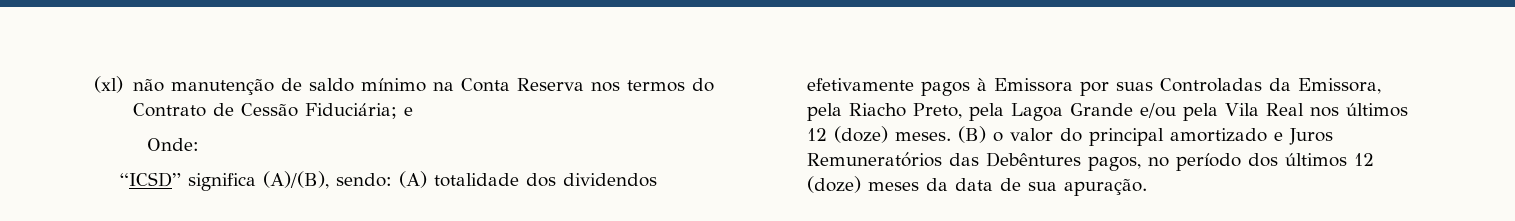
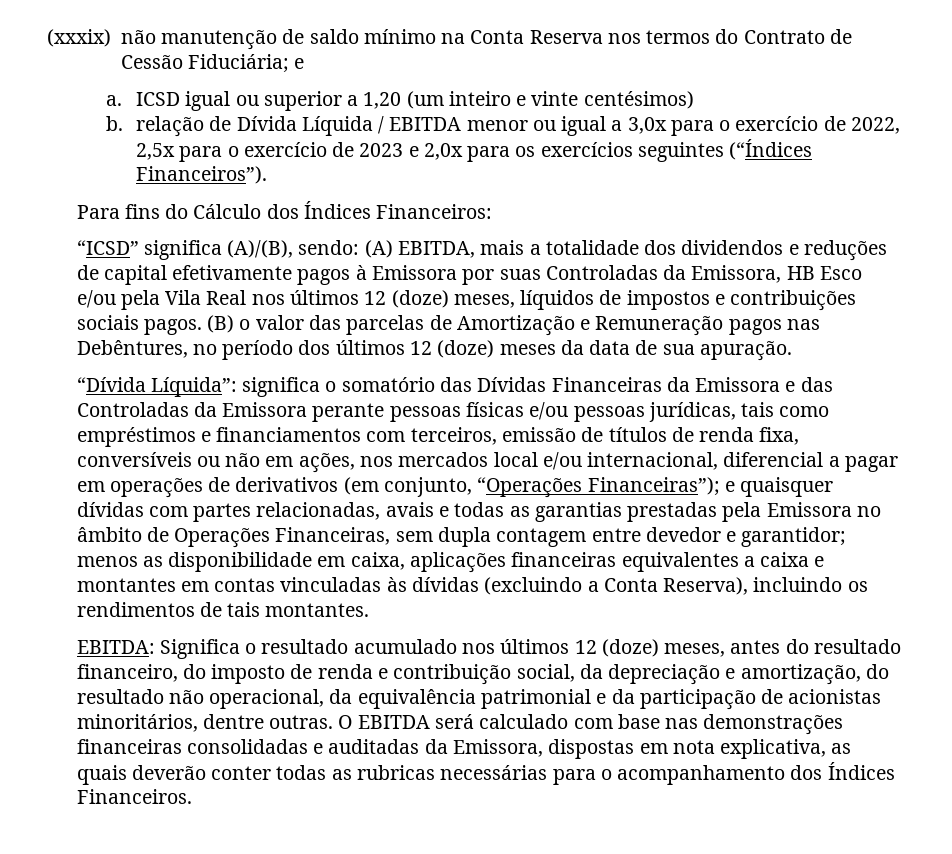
[94,76,123,93] (xl) -> [47,29,111,47] (xxxix)
[146,138,199,151] Onde: -> [106,91,694,111] [106,116,900,137] [135,139,813,162] [135,166,267,184] [76,201,493,219] a. ICSD igual ou superior a 1,20 (um inteiro e vinte centésimos) // b. relação de Dívida Líquida / EBITDA menor ou igual a 3,0x para o exercício de 2022, 2,5x para o exercício de 2023 e 2,0x para os exercícios seguintes (“Índices Financeiros”). // Para fins do Cálculo dos Índices Financeiros:
[434,173,658,187] totalidade dos dividendos -> [397,240,887,261] [76,265,167,285] EBITDA, mais a totalidade dos dividendos e reduções de capital
[807,103,1134,121] pela Riacho Preto, pela Lagoa Grande -> [786,266,862,280] HB Esco
[895,126,1334,146] [807,152,1142,171] meses. (B) o valor do principal amortizado e Juros Remuneratórios das Debêntures pagos, -> [453,290,857,311] [76,315,820,336] [76,340,188,358] meses, líquidos de impostos e contribuições sociais pagos. (B) o valor das parcelas de Amortização e Remuneração pagos nas Debêntures,
(1148, 187) none -> [76,377,833,397] [76,402,830,422] [76,427,800,447] [76,452,898,473] [76,477,834,498] [76,502,881,522] [76,527,847,548] [76,552,825,573] [76,577,868,595] [76,602,370,617] [76,639,901,659] [76,664,889,685] [76,689,882,710] [76,714,844,735] [76,739,852,759] [76,762,895,785] [76,789,192,804] // “Dívida Líquida”: significa o somatório das Dívidas Financeiras da Emissora e das Controladas da Emissora perante pessoas físicas e/ou pessoas jurídicas, tais como empréstimos e financiamentos com terceiros, emissão de títulos de renda fixa, conversíveis ou não em ações, nos mercados local e/ou internacional, diferencial a pagar em operações de derivativos (em conjunto, “Operações Financeiras”); e quaisquer dívidas com partes relacionadas, avais e todas as garantias prestadas pela Emissora no âmbito de Operações Financeiras, sem dupla contagem entre devedor e garantidor; menos as disponibilidade em caixa, aplicações financeiras equivalentes a caixa e montantes em contas vinculadas às dívidas (excluindo a Conta Reserva), incluindo os rendimentos de tais montantes. // EBITDA: Significa o resultado acumulado nos últimos 12 (doze) meses, antes do resultado financeiro, do imposto de renda e contribuição social, da depreciação e amortização, do resultado não operacional, da equivalência patrimonial e da participação de acionistas minoritários, dentre outras. O EBITDA será calculado com base nas demonstrações financeiras consolidadas e auditadas da Emissora, dispostas em nota explicativa, as quais deverão conter todas as rubricas necessárias para o acompanhamento dos Índices Financeiros.

